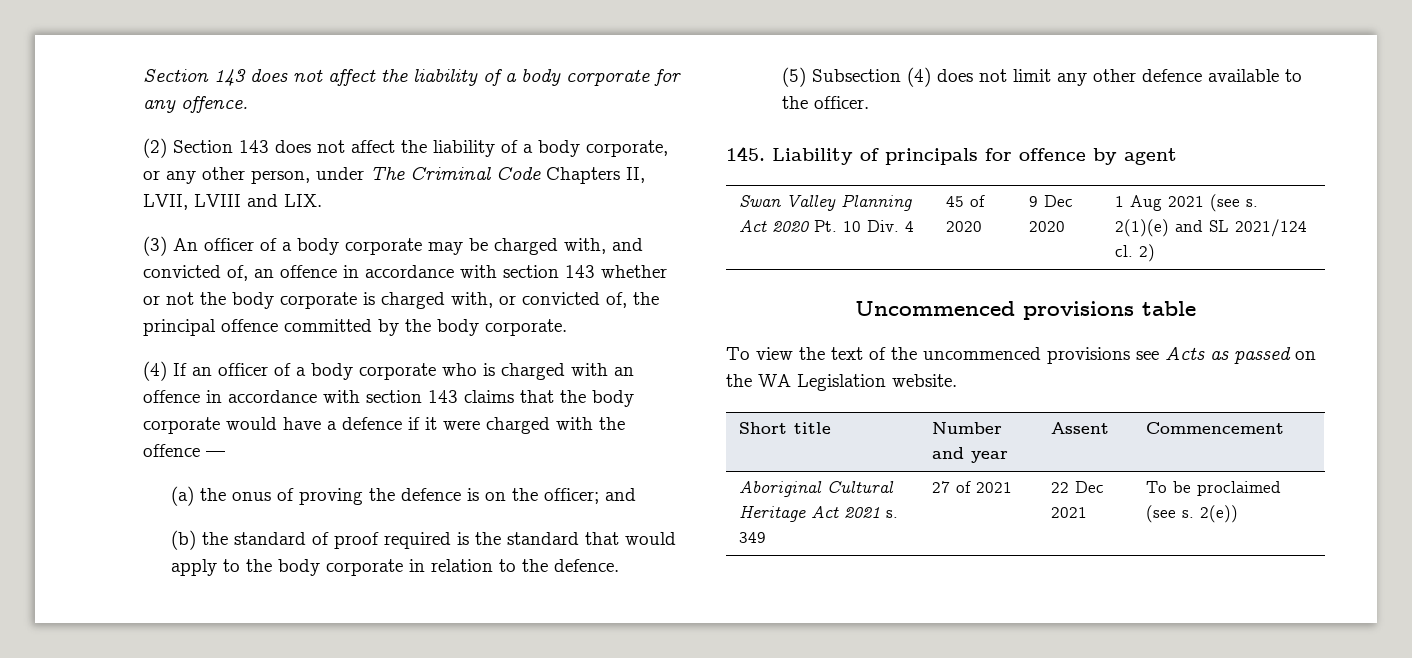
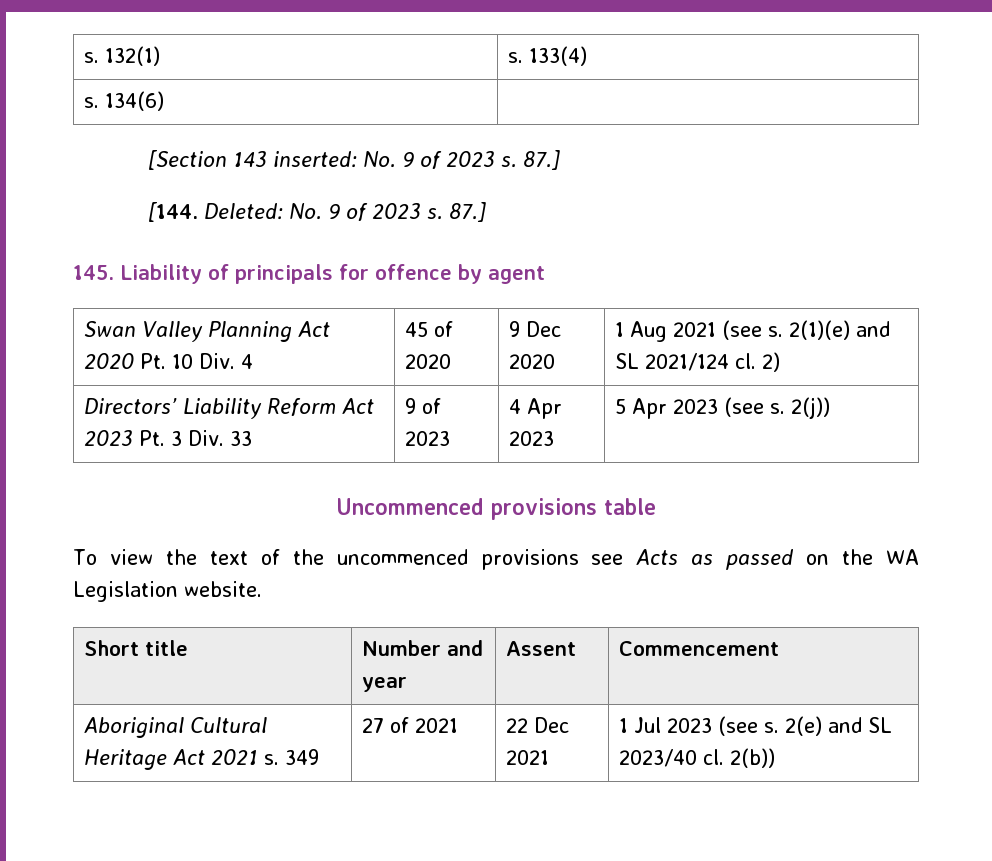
[142,69,681,86] [142,96,248,113] [142,138,668,158] [142,167,645,184] [142,194,322,210] [142,236,643,256] [142,265,667,281] [142,292,659,309] [142,319,567,336] [142,361,634,381] [142,390,634,407] [142,417,625,434] [142,444,225,457] [170,486,636,506] [170,530,676,550] [170,559,619,576] [781,67,1302,87] [781,96,869,109] Section 143 does not affect the liability of a body corporate for any offence. // (2) Section 143 does not affect the liability of a body corporate, or any other person, under The Criminal Code Chapters II, LVII, LVIII and LIX. // (3) An officer of a body corporate may be charged with, and convicted of, an offence in accordance with section 143 whether or not the body corporate is charged with, or convicted of, the principal offence committed by the body corporate. // (4) If an officer of a body corporate who is charged with an offence in accordance with section 143 claims that the body corporate would have a defence if it were charged with the offence — // (a) the onus of proving the defence is on the officer; and // (b) the standard of proof required is the standard that would apply to the body corporate in relation to the defence. // (5) Subsection (4) does not limit any other defence available to the officer. -> [84,46,161,66] [508,46,588,66] [84,91,165,111] [148,150,561,170] [148,202,487,222] s. 132(1) | s. 133(4) // s. 134(6) | // [Section 143 inserted: No. 9 of 2023 s. 87.] // [144. Deleted: No. 9 of 2023 s. 87.]
(1155, 253) none -> [84,398,375,419] [84,430,253,446] [405,398,442,414] [405,431,451,446] [509,398,563,419] [509,431,555,446] [615,397,831,419] // Directors’ Liability Reform Act 2023 Pt. 3 Div. 33 | 9 of 2023 | 4 Apr 2023 | 5 Apr 2023 (see s. 2(j))
[1145,481,1281,496] [1145,505,1238,523] To be proclaimed (see s. 2(e)) -> [619,716,893,736] [619,748,776,768] 1 Jul 2023 (see s. 2(e) and SL 2023/40 cl. 2(b))

